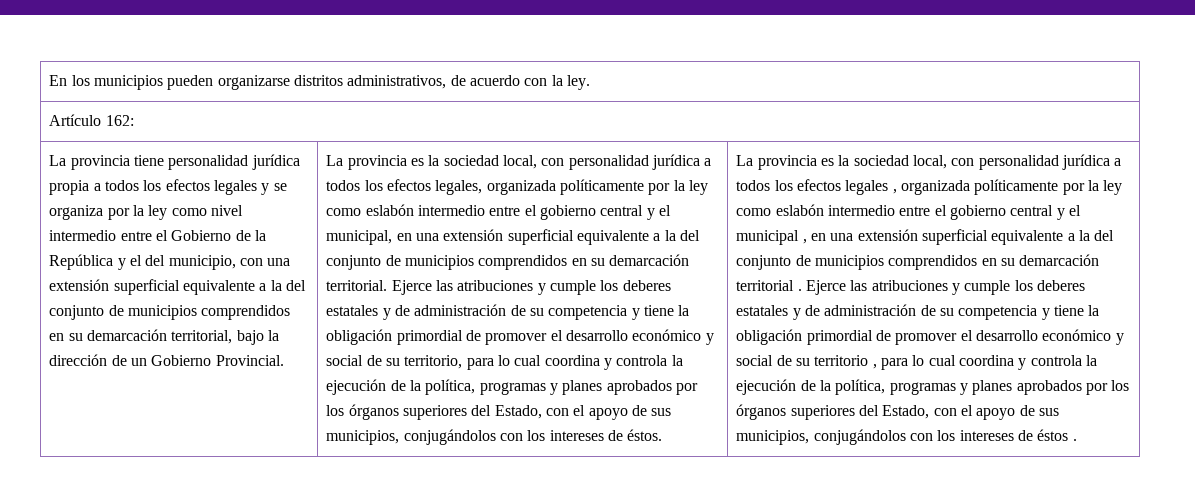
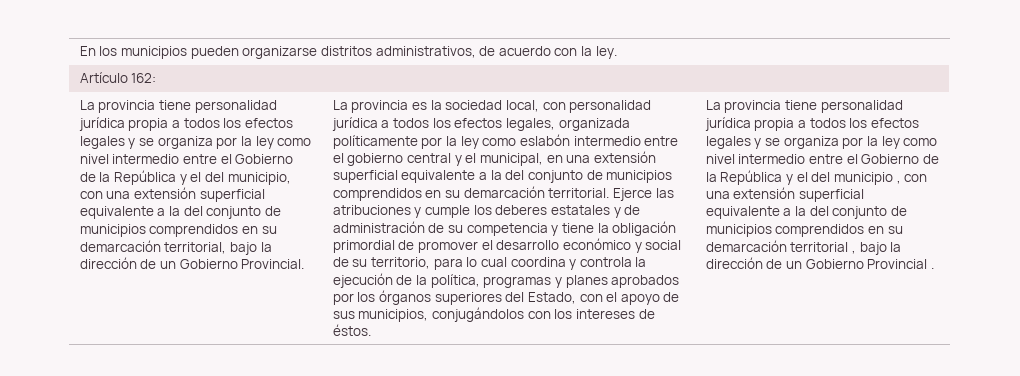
[821,154,1122,170] [736,179,1123,195] [736,204,1082,220] [736,230,827,245] es la sociedad local, con personalidad jurídica a todos los efectos legales , organizada políticamente por la ley como eslabón intermedio entre el gobierno central y el municipal , en -> [784,100,903,113] [704,117,919,131] [705,136,938,149] [705,154,939,164] [705,170,928,185] tiene personalidad jurídica propia a todos los efectos legales y se organiza por la ley como nivel intermedio entre el Gobierno de la República y el del municipio , con
[797,280,1086,295] [736,304,1100,320] [736,329,1124,345] [736,355,1097,370] [736,379,1130,395] [736,404,1060,420] [736,429,1069,445] . Ejerce las atribuciones y cumple los deberes estatales y de administración de su competencia y tiene la obligación primordial de promover el desarrollo económico y social de su territorio , para lo cual coordina y controla la ejecución de la política, programas y planes aprobados por los órganos superiores del Estado, con el apoyo de sus municipios, conjugándolos con los intereses de éstos -> [851,242,902,255] [705,257,928,269] , bajo la dirección de un Gobierno Provincial

